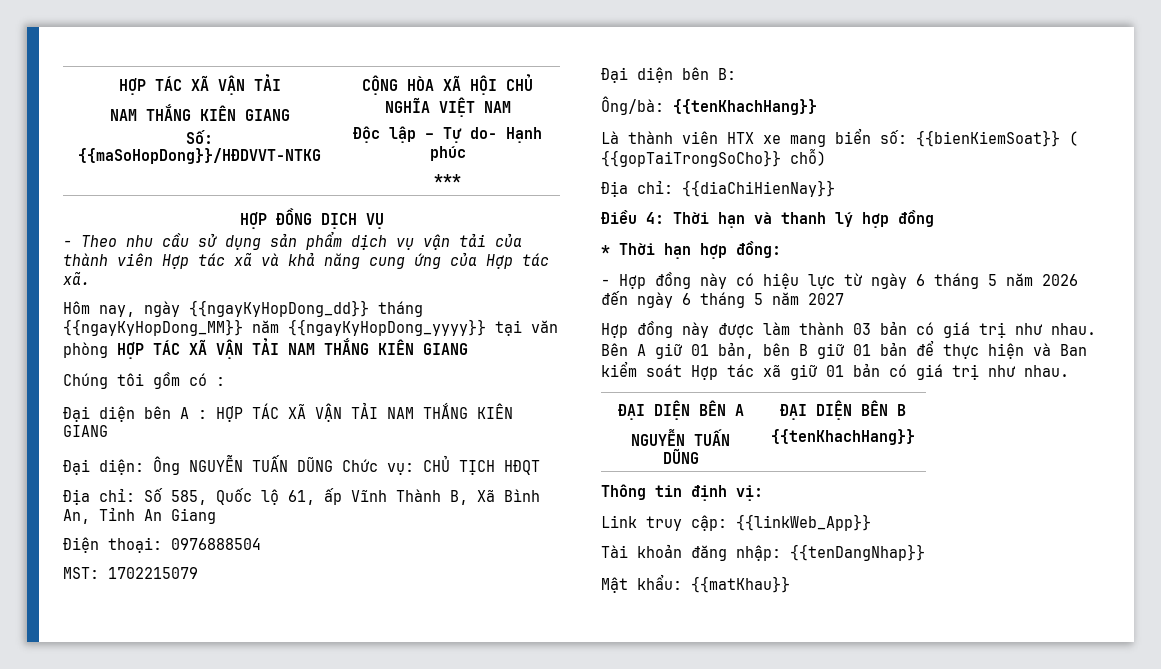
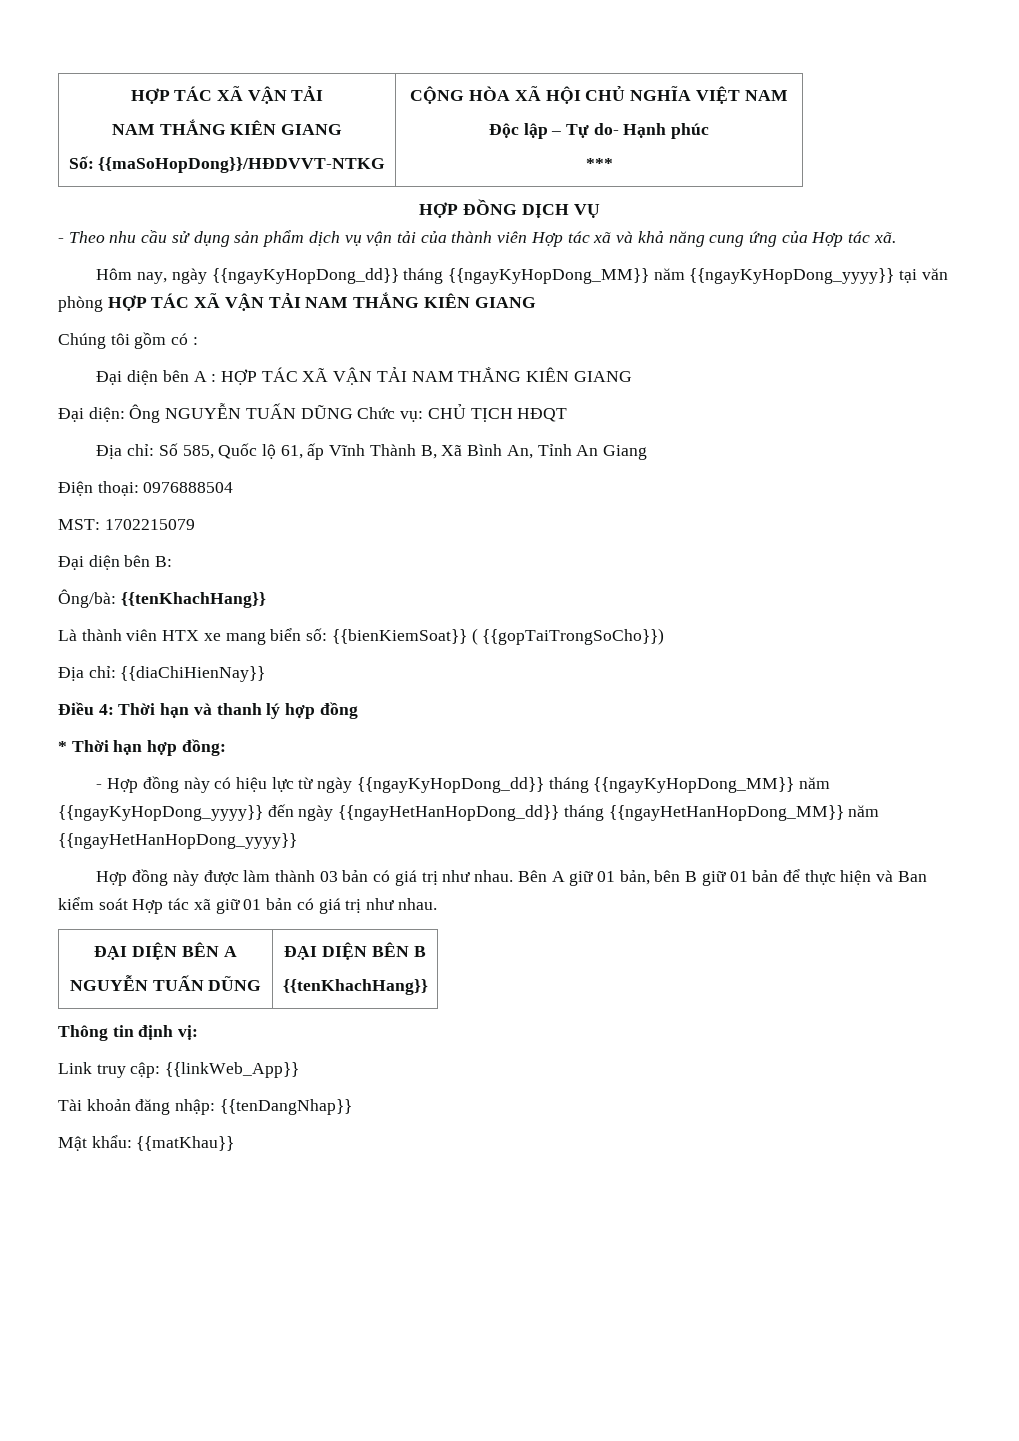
[601,149,826,167] {{gopTaiTrongSoCho}} chỗ) -> [482,628,665,645] {{gopTaiTrongSoCho}})
[916,273,1078,289] [601,291,844,308] 6 tháng 5 năm 2026 đến ngày 6 tháng 5 năm 2027 -> [356,777,831,793] [58,804,880,821] [58,833,297,849] {{ngayKyHopDong_dd}} tháng {{ngayKyHopDong_MM}} năm {{ngayKyHopDong_yyyy}} đến ngày {{ngayHetHanHopDong_dd}} tháng {{ngayHetHanHopDong_MM}} năm {{ngayHetHanHopDong_yyyy}}

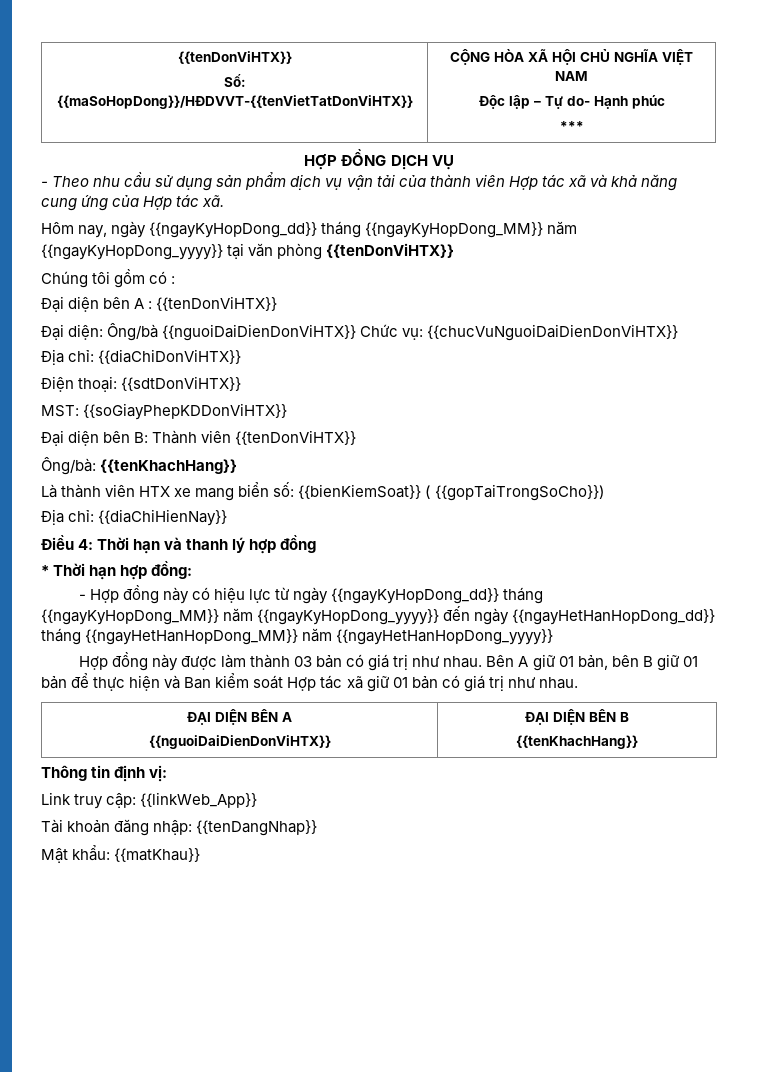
[130,86,324,104] [111,119,343,135] HỢP TÁC XÃ VẬN TẢI // NAM THẮNG KIÊN GIANG -> [177,51,292,64] {{tenDonViHTX}}
[98,157,386,173] {{maSoHopDong}}/HĐDVVT-NTKG -> [56,95,413,109] {{maSoHopDong}}/HĐDVVT-{{tenVietTatDonViHTX}}
[107,292,536,311] HỢP TÁC XÃ VẬN TẢI NAM THẮNG KIÊN GIANG -> [326,243,455,258] {{tenDonViHTX}}
[220,367,632,385] [58,403,568,423] [96,443,647,460] HỢP TÁC XÃ VẬN TẢI NAM THẮNG KIÊN GIANG // Đại diện: Ông NGUYỄN TUẤN DŨNG Chức vụ: CHỦ TỊCH HĐQT // Địa chỉ: Số 585, Quốc lộ 61, ấp Vĩnh Thành B, Xã Bình An, Tỉnh An Giang -> [156,296,278,311] [41,322,679,341] [41,349,242,366] {{tenDonViHTX}} // Đại diện: Ông/bà {{nguoiDaiDienDonViHTX}} Chức vụ: {{chucVuNguoiDaiDienDonViHTX}} // Địa chỉ: {{diaChiDonViHTX}}
[143,482,234,493] 0976888504 -> [121,376,242,391] {{sdtDonViHTX}}
[104,519,195,530] 1702215079 -> [83,403,288,420] {{soGiayPhepKDDonViHTX}}
(173, 561) none -> [152,430,357,445] Thành viên {{tenDonViHTX}}
[69,975,262,991] NGUYỄN TUẤN DŨNG -> [148,735,331,749] {{nguoiDaiDienDonViHTX}}

